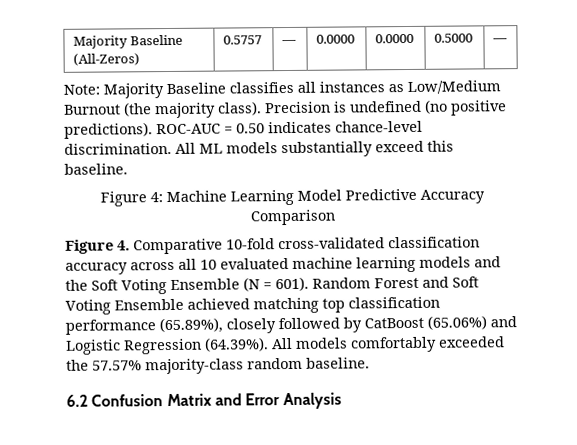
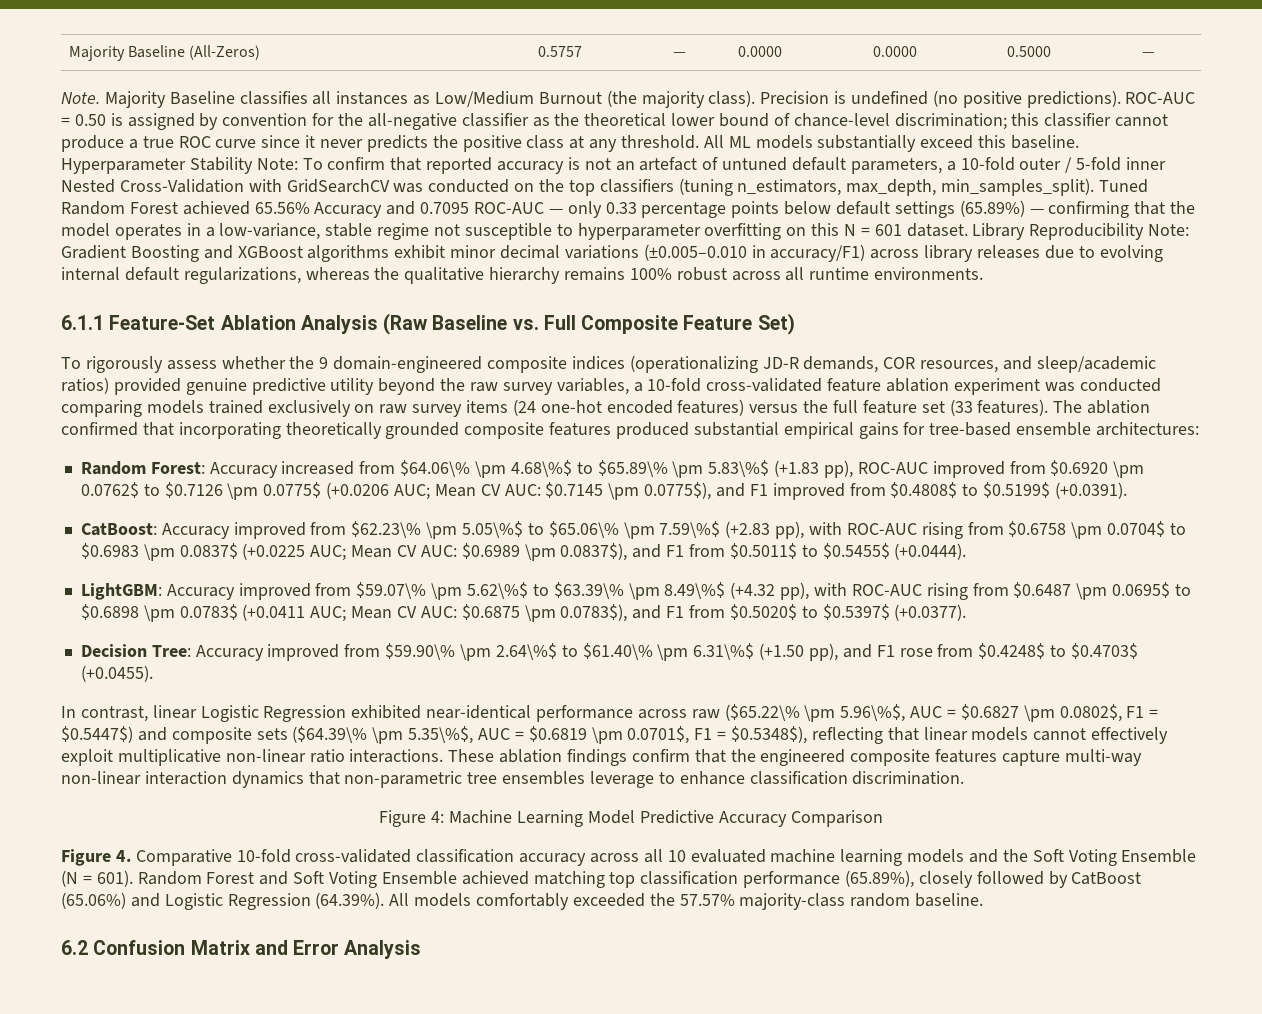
[63,84,100,95] Note: -> [61,92,100,104] Note.
[268,120,423,134] [64,142,172,155] indicates chance-level discrimination. -> [110,113,1169,130] [61,135,700,152] is assigned by convention for the all-negative classifier as the theoretical lower bound of chance-level discrimination; this classifier cannot produce a true ROC curve since it never predicts the positive class at any threshold.
(128, 169) none -> [61,157,1167,174] [61,178,1149,196] [61,200,1196,218] [61,223,1190,240] [61,244,1163,262] [61,267,984,284] [61,313,795,335] [61,355,1156,373] [61,377,1161,395] [61,399,1151,417] [61,422,1200,439] [80,460,1145,478] [80,482,1128,500] [80,521,1186,539] [80,543,967,561] [80,582,1191,600] [80,604,967,622] [80,643,1139,661] [80,665,153,682] [61,704,1159,722] [61,726,1169,744] [61,749,1142,766] [61,771,965,788] Hyperparameter Stability Note: To confirm that reported accuracy is not an artefact of untuned default parameters, a 10-fold outer / 5-fold inner Nested Cross-Validation with GridSearchCV was conducted on the top classifiers (tuning n_estimators, max_depth, min_samples_split). Tuned Random Forest achieved 65.56% Accuracy and 0.7095 ROC-AUC — only 0.33 percentage points below default settings (65.89%) — confirming that the model operates in a low-variance, stable regime not susceptible to hyperparameter overfitting on this N = 601 dataset. Library Reproducibility Note: Gradient Boosting and XGBoost algorithms exhibit minor decimal variations (±0.005–0.010 in accuracy/F1) across library releases due to evolving internal default regularizations, whereas the qualitative hierarchy remains 100% robust across all runtime environments. // 6.1.1 Feature-Set Ablation Analysis (Raw Baseline vs. Full Composite Feature Set) // To rigorously assess whether the 9 domain-engineered composite indices (operationalizing JD-R demands, COR resources, and sleep/academic ratios) provided genuine predictive utility beyond the raw survey variables, a 10-fold cross-validated feature ablation experiment was conducted comparing models trained exclusively on raw survey items (24 one-hot encoded features) versus the full feature set (33 features). The ablation confirmed that incorporating theoretically grounded composite features produced substantial empirical gains for tree-based ensemble architectures: // Random Forest: Accuracy increased from $64.06\% \pm 4.68\%$ to $65.89\% \pm 5.83\%$ (+1.83 pp), ROC-AUC improved from $0.6920 \pm 0.0762$ to $0.7126 \pm 0.0775$ (+0.0206 AUC; Mean CV AUC: $0.7145 \pm 0.0775$), and F1 improved from $0.4808$ to $0.5199$ (+0.0391). // CatBoost: Accuracy improved from $62.23\% \pm 5.05\%$ to $65.06\% \pm 7.59\%$ (+2.83 pp), with ROC-AUC rising from $0.6758 \pm 0.0704$ to $0.6983 \pm 0.0837$ (+0.0225 AUC; Mean CV AUC: $0.6989 \pm 0.0837$), and F1 from $0.5011$ to $0.5455$ (+0.0444). // LightGBM: Accuracy improved from $59.07\% \pm 5.62\%$ to $63.39\% \pm 8.49\%$ (+4.32 pp), with ROC-AUC rising from $0.6487 \pm 0.0695$ to $0.6898 \pm 0.0783$ (+0.0411 AUC; Mean CV AUC: $0.6875 \pm 0.0783$), and F1 from $0.5020$ to $0.5397$ (+0.0377). // Decision Tree: Accuracy improved from $59.90\% \pm 2.64\%$ to $61.40\% \pm 6.31\%$ (+1.50 pp), and F1 rose from $0.4248$ to $0.4703$ (+0.0455). // In contrast, linear Logistic Regression exhibited near-identical performance across raw ($65.22\% \pm 5.96\%$, AUC = $0.6827 \pm 0.0802$, F1 = $0.5447$) and composite sets ($64.39\% \pm 5.35\%$, AUC = $0.6819 \pm 0.0701$, F1 = $0.5348$), reflecting that linear models cannot effectively exploit multiplicative non-linear ratio interactions. These ablation findings confirm that the engineered composite features capture multi-way non-linear interaction dynamics that non-parametric tree ensembles leverage to enhance classification discrimination.

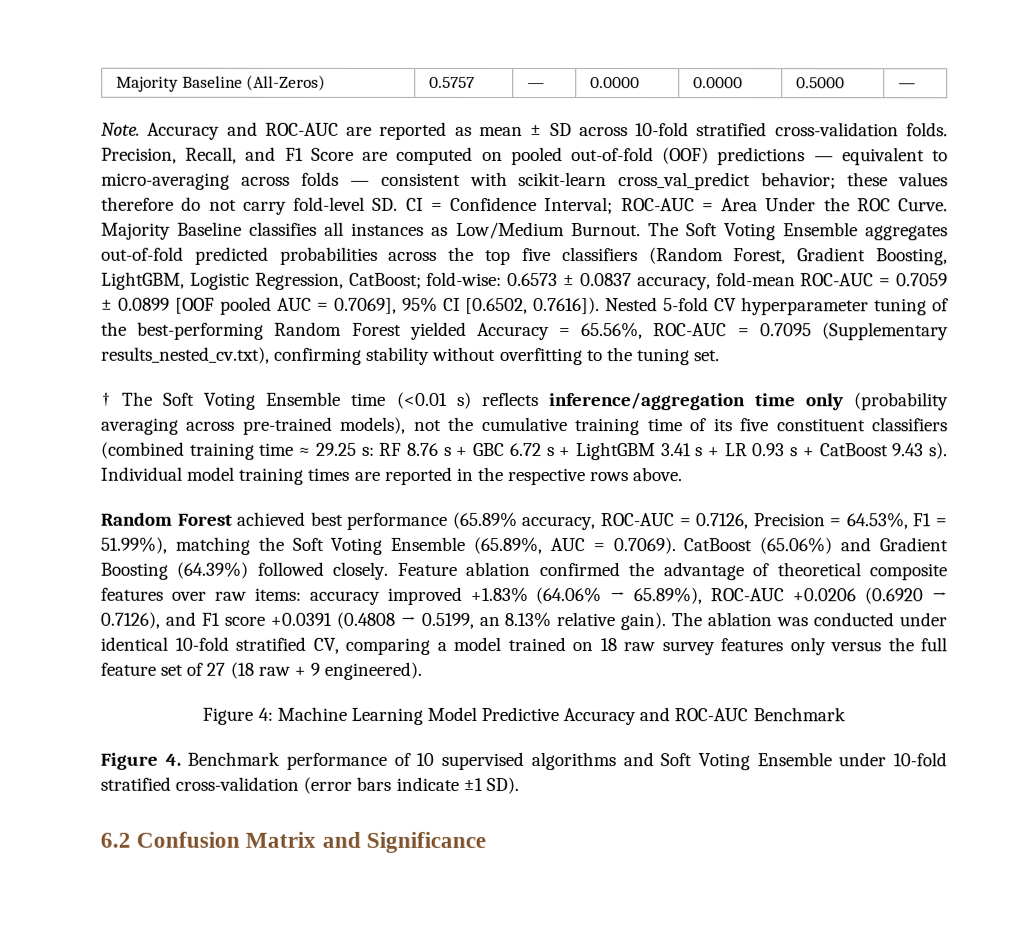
(100, 98) none -> [147,121,949,140] [101,146,948,166] [101,171,948,191] [101,196,948,215] Accuracy and ROC-AUC are reported as mean ± SD across 10-fold stratified cross-validation folds. Precision, Recall, and F1 Score are computed on pooled out-of-fold (OOF) predictions — equivalent to micro-averaging across folds — consistent with scikit-learn cross_val_predict behavior; these values therefore do not carry fold-level SD. CI = Confidence Interval; ROC-AUC = Area Under the ROC Curve.
[538,90,1196,108] [61,113,1169,130] [61,135,1080,152] [61,157,1167,174] [61,178,1149,196] [61,200,1196,218] [61,223,1190,240] [61,244,1163,262] [61,267,984,284] [61,313,795,335] [61,355,1156,373] [61,377,1161,395] [61,399,745,417] Burnout (the majority class). Precision is undefined (no positive predictions). ROC-AUC = 0.50 is assigned by convention for the all-negative classifier as the theoretical lower bound of chance-level discrimination; this classifier cannot produce a true ROC curve since it never predicts the positive class at any threshold. All ML models substantially exceed this baseline. Hyperparameter Stability Note: To confirm that reported accuracy is not an artefact of untuned default parameters, a 10-fold outer / 5-fold inner Nested Cross-Validation with GridSearchCV was conducted on the top classifiers (tuning n_estimators, max_depth, min_samples_split). Tuned Random Forest achieved 65.56% Accuracy and 0.7095 ROC-AUC — only 0.33 percentage points below default settings (65.89%) — confirming that the model operates in a low-variance, stable regime not susceptible to hyperparameter overfitting on this N = 601 dataset. Library Reproducibility Note: Gradient Boosting and XGBoost algorithms exhibit minor decimal variations (±0.005–0.010 in accuracy/F1) across library releases due to evolving internal default regularizations, whereas the qualitative hierarchy remains 100% robust across all runtime environments. // 6.1.1 Feature-Set Ablation Analysis (Raw Baseline vs. Full Composite Feature Set) // To rigorously assess whether the 9 domain-engineered composite indices (operationalizing JD-R demands, COR resources, and sleep/academic ratios) provided genuine predictive utility beyond the raw survey variables, a 10-fold cross-validated feature ablation experiment was conducted comparing models trained exclusively on raw survey items (24 one-hot encoded features) -> [570,222,949,241] [101,246,949,266] [101,271,949,291] [101,296,949,316] [101,321,950,341] [101,346,721,366] [101,391,949,411] [101,416,948,436] [101,441,949,461] [100,466,683,486] [100,511,947,531] [100,536,948,555] [100,561,948,581] [100,586,947,605] [100,611,947,631] [100,636,826,656] Burnout. The Soft Voting Ensemble aggregates out-of-fold predicted probabilities across the top five classifiers (Random Forest, Gradient Boosting, LightGBM, Logistic Regression, CatBoost; fold-wise: 0.6573 ± 0.0837 accuracy, fold-mean ROC-AUC = 0.7059 ± 0.0899 [OOF pooled AUC = 0.7069], 95% CI [0.6502, 0.7616]). Nested 5-fold CV hyperparameter tuning of the best-performing Random Forest yielded Accuracy = 65.56%, ROC-AUC = 0.7095 (Supplementary results_nested_cv.txt), confirming stability without overfitting to the tuning set. // † The Soft Voting Ensemble time (<0.01 s) reflects inference/aggregation time only (probability averaging across pre-trained models), not the cumulative training time of its five constituent classifiers (combined training time ≈ 29.25 s: RF 8.76 s + GBC 6.72 s + LightGBM 3.41 s + LR 0.93 s + CatBoost 9.43 s). Individual model training times are reported in the respective rows above. // Random Forest achieved best performance (65.89% accuracy, ROC-AUC = 0.7126, Precision = 64.53%, F1 = 51.99%), matching the Soft Voting Ensemble (65.89%, AUC = 0.7069). CatBoost (65.06%) and Gradient Boosting (64.39%) followed closely. Feature ablation confirmed the advantage of theoretical composite features over raw items: accuracy improved +1.83% (64.06% → 65.89%), ROC-AUC +0.0206 (0.6920 → 0.7126), and F1 score +0.0391 (0.4808 → 0.5199, an 8.13% relative gain). The ablation was conducted under identical 10-fold stratified CV, comparing a model trained on 18 raw survey features only
[949,399,1151,416] [61,422,1200,439] [80,460,1145,478] [80,482,1128,500] [80,521,1186,539] [80,543,967,561] [80,582,1191,600] [80,604,967,622] [80,643,1139,661] [80,665,153,682] [61,704,1159,722] [61,726,1169,744] [61,749,1142,766] [61,771,965,788] (33 features). The ablation confirmed that incorporating theoretically grounded composite features produced substantial empirical gains for tree-based ensemble architectures: // Random Forest: Accuracy increased from $64.06\% \pm 4.68\%$ to $65.89\% \pm 5.83\%$ (+1.83 pp), ROC-AUC improved from $0.6920 \pm 0.0762$ to $0.7126 \pm 0.0775$ (+0.0206 AUC; Mean CV AUC: $0.7145 \pm 0.0775$), and F1 improved from $0.4808$ to $0.5199$ (+0.0391). // CatBoost: Accuracy improved from $62.23\% \pm 5.05\%$ to $65.06\% \pm 7.59\%$ (+2.83 pp), with ROC-AUC rising from $0.6758 \pm 0.0704$ to $0.6983 \pm 0.0837$ (+0.0225 AUC; Mean CV AUC: $0.6989 \pm 0.0837$), and F1 from $0.5011$ to $0.5455$ (+0.0444). // LightGBM: Accuracy improved from $59.07\% \pm 5.62\%$ to $63.39\% \pm 8.49\%$ (+4.32 pp), with ROC-AUC rising from $0.6487 \pm 0.0695$ to $0.6898 \pm 0.0783$ (+0.0411 AUC; Mean CV AUC: $0.6875 \pm 0.0783$), and F1 from $0.5020$ to $0.5397$ (+0.0377). // Decision Tree: Accuracy improved from $59.90\% \pm 2.64\%$ to $61.40\% \pm 6.31\%$ (+1.50 pp), and F1 rose from $0.4248$ to $0.4703$ (+0.0455). // In contrast, linear Logistic Regression exhibited near-identical performance across raw ($65.22\% \pm 5.96\%$, AUC = $0.6827 \pm 0.0802$, F1 = $0.5447$) and composite sets ($64.39\% \pm 5.35\%$, AUC = $0.6819 \pm 0.0701$, F1 = $0.5348$), reflecting that linear models cannot effectively exploit multiplicative non-linear ratio interactions. These ablation findings confirm that the engineered composite features capture multi-way non-linear interaction dynamics that non-parametric tree ensembles leverage to enhance classification discrimination. -> [186,661,423,680] of 27 (18 raw + 9 engineered).
[790,810,883,827] Comparison -> [639,707,846,722] and ROC-AUC Benchmark
[135,849,1197,866] [61,870,1142,888] [61,892,984,910] Comparative 10-fold cross-validated classification accuracy across all 10 evaluated machine learning models and the Soft Voting Ensemble (N = 601). Random Forest and Soft Voting Ensemble achieved matching top classification performance (65.89%), closely followed by CatBoost (65.06%) and Logistic Regression (64.39%). All models comfortably exceeded the 57.57% majority-class random baseline. -> [187,751,948,771] [100,776,519,795] Benchmark performance of 10 supervised algorithms and Soft Voting Ensemble under 10-fold stratified cross-validation (error bars indicate ±1 SD).
[293,940,422,959] Error Analysis -> [365,831,486,853] Significance

